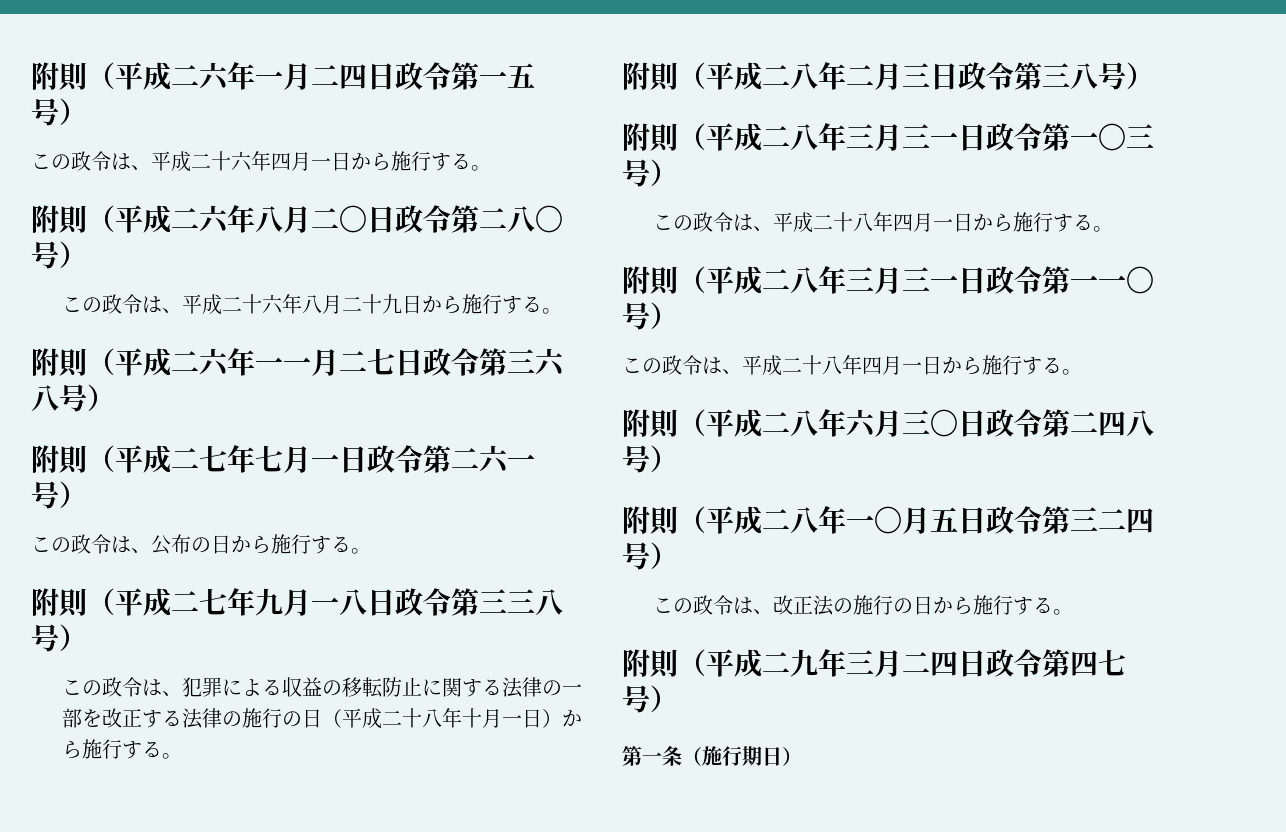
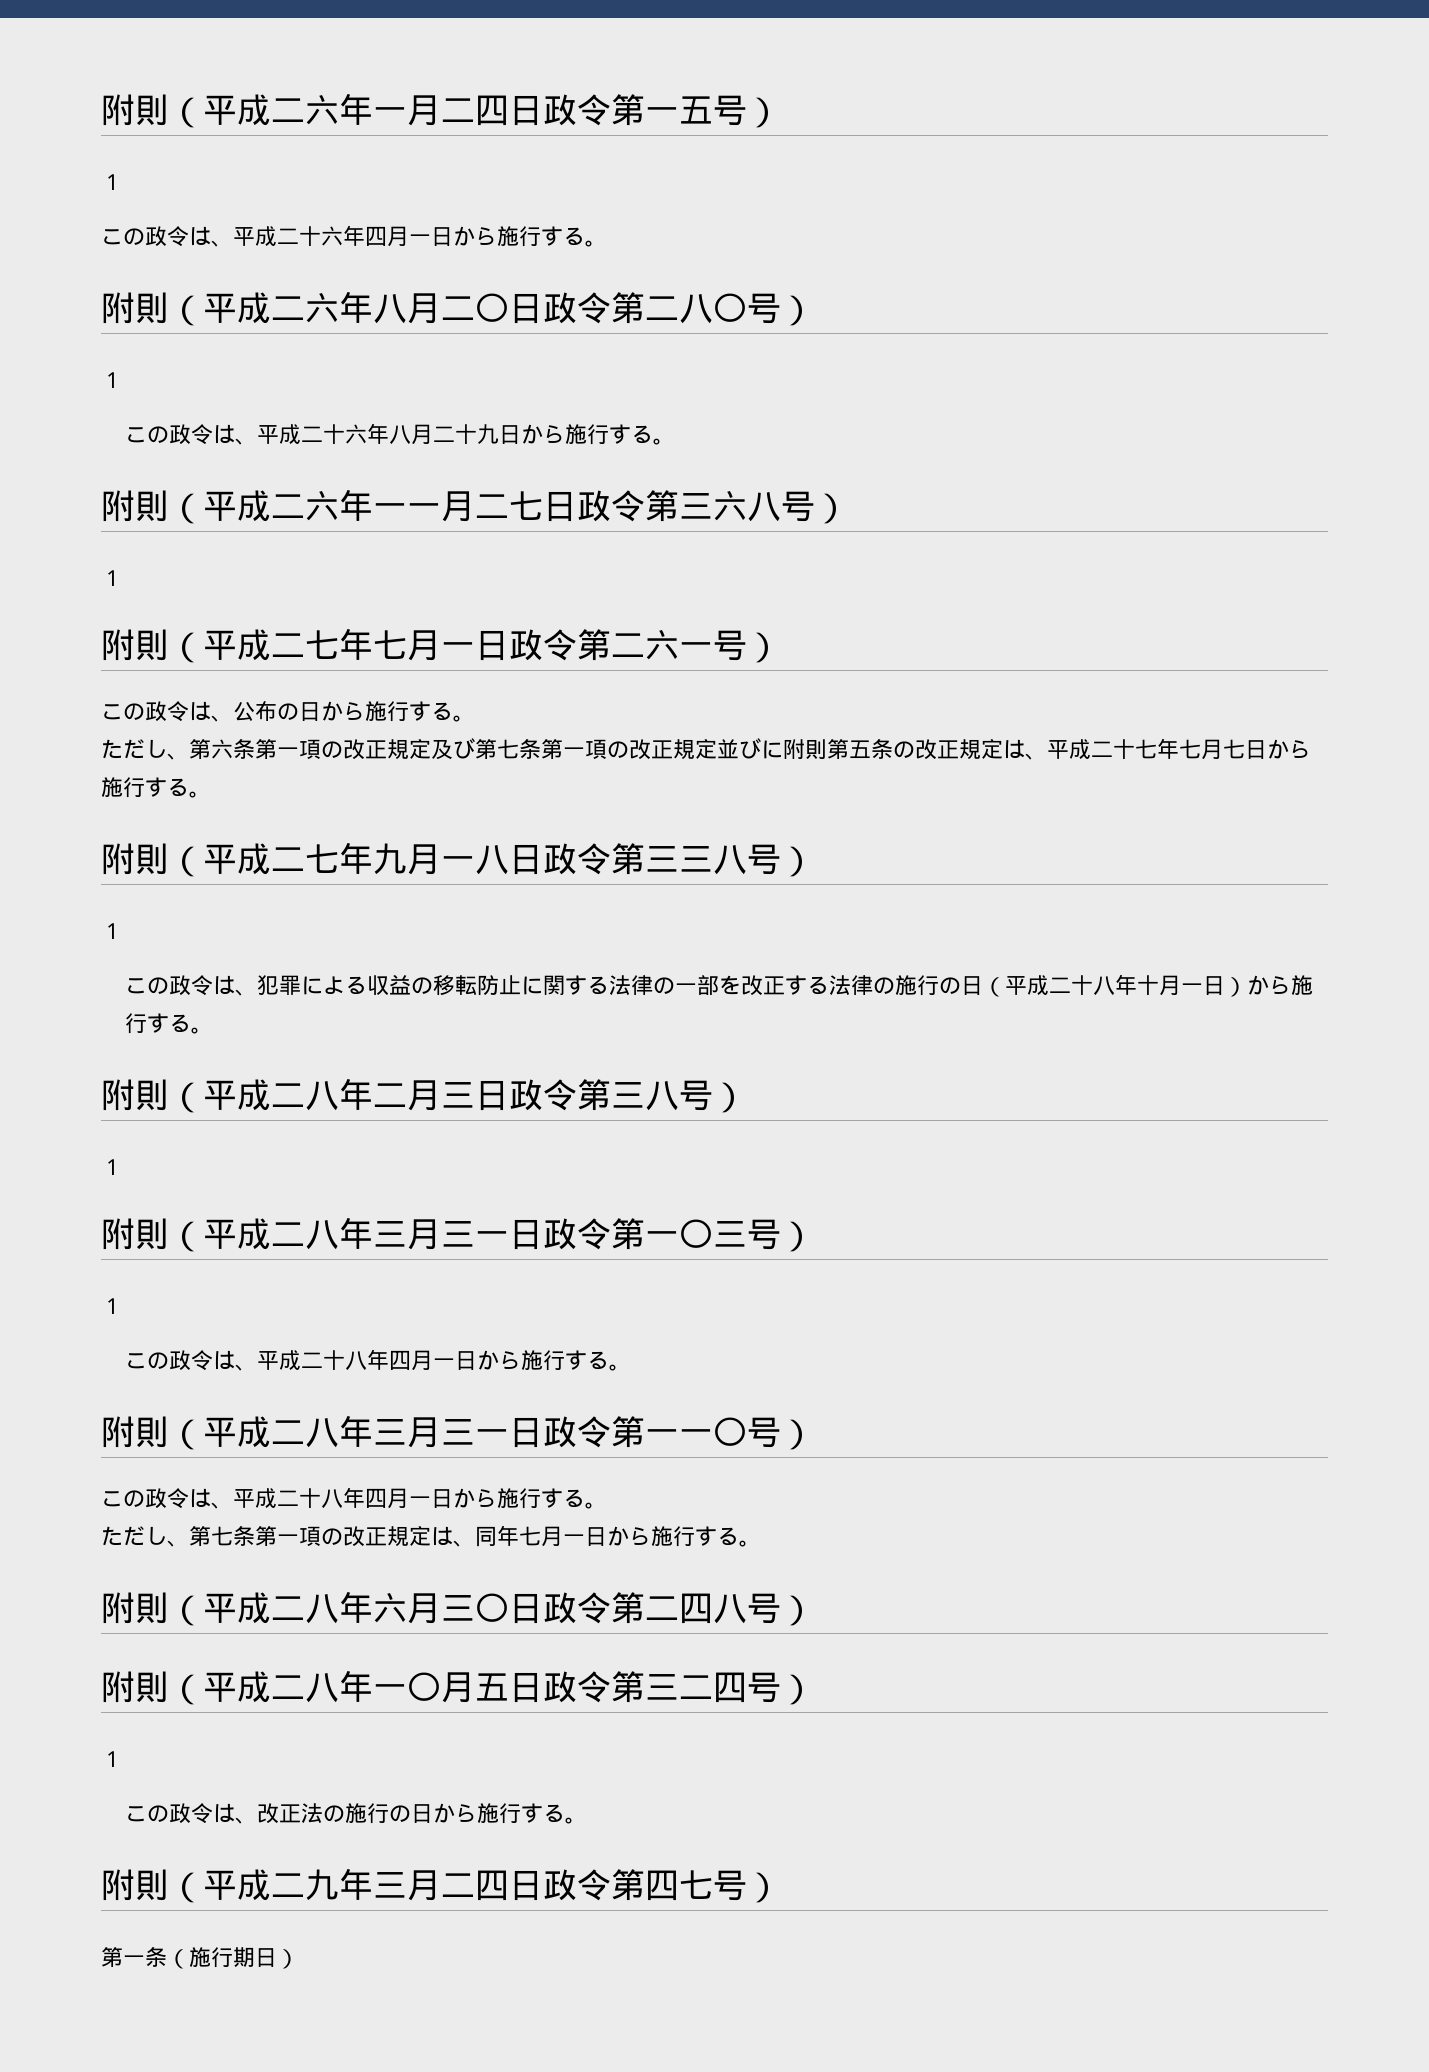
(87, 111) none -> [101,174,123,190] // １
(87, 254) none -> [101,372,123,388] // １
(115, 397) none -> [101,570,123,586] // １
(371, 551) none -> [101,738,1311,760] [101,777,211,798] // ただし、第六条第一項の改正規定及び第七条第一項の改正規定並びに附則第五条の改正規定は、平成二十七年七月七日から施行する。
(87, 637) none -> [101,923,123,939] // １
(1154, 75) none -> [101,1159,123,1175] // １
(678, 172) none -> [101,1298,123,1314] // １
(1082, 372) none -> [101,1525,761,1547] // ただし、第七条第一項の改正規定は、同年七月一日から施行する。
(678, 555) none -> [101,1751,123,1767] // １

